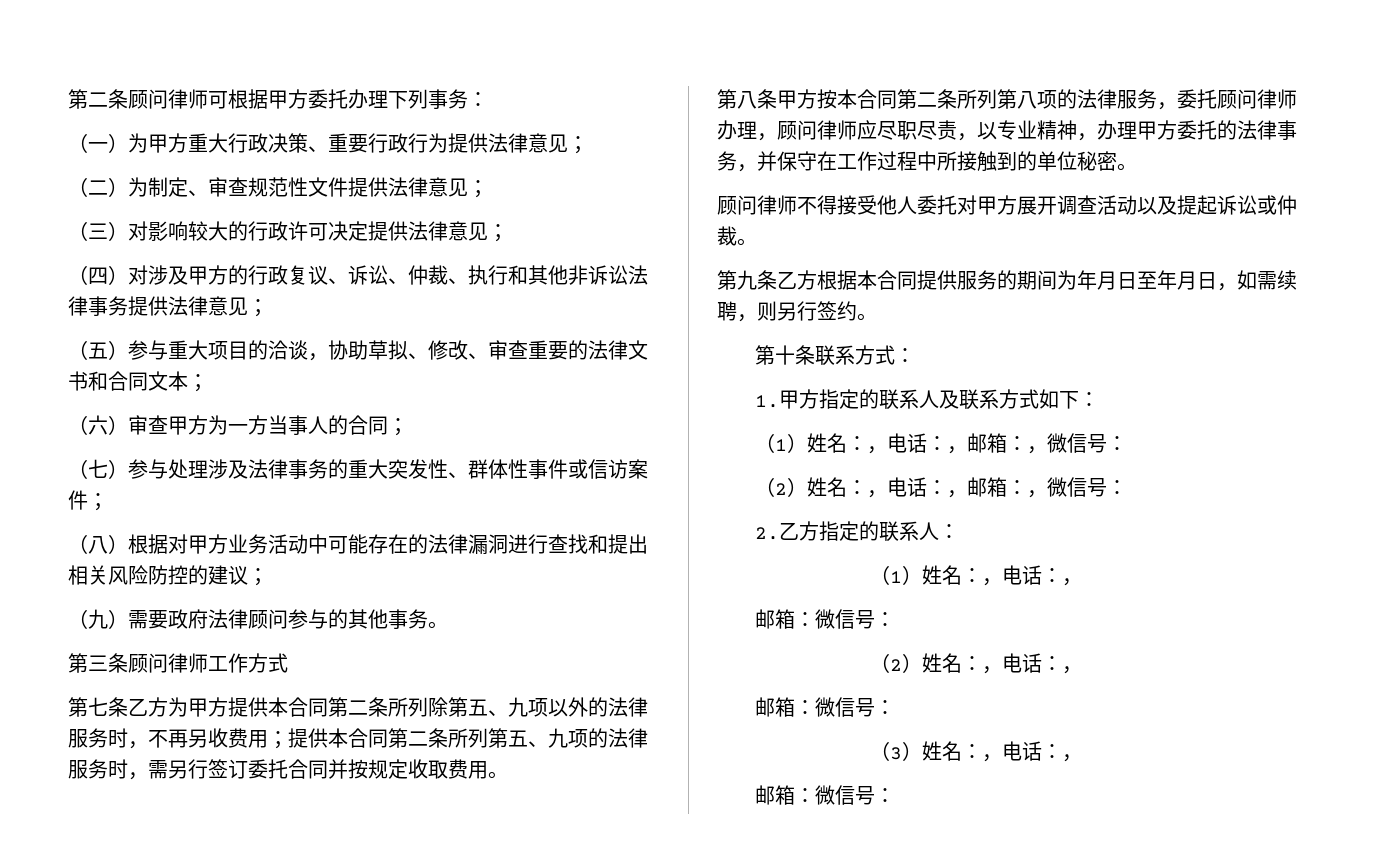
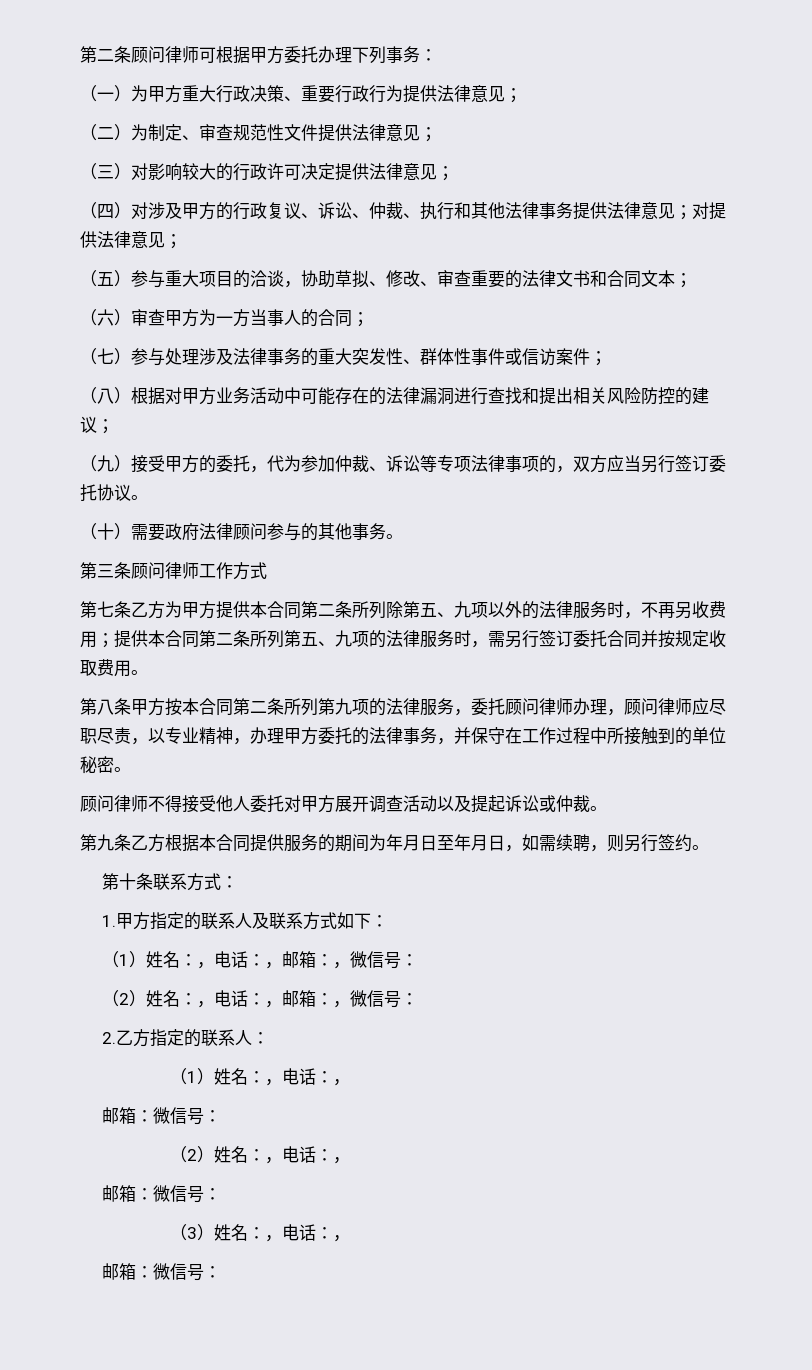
[568,265,628,285] 非诉讼 -> (505, 210) none
(268, 308) none -> [692,202,726,220] [80,231,182,249] 对提供法律意见；
(128, 619) none -> [131,455,726,473] [80,484,148,501] [80,523,131,540] 接受甲方的委托，代为参加仲裁、诉讼等专项法律事项的，双方应当另行签订委托协议。 // （十）
[1017,91,1037,109] 八 -> [335,698,352,715] 九

